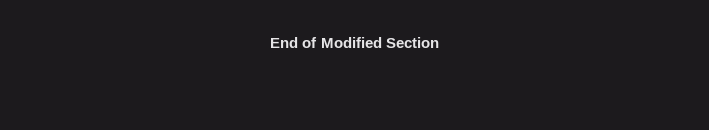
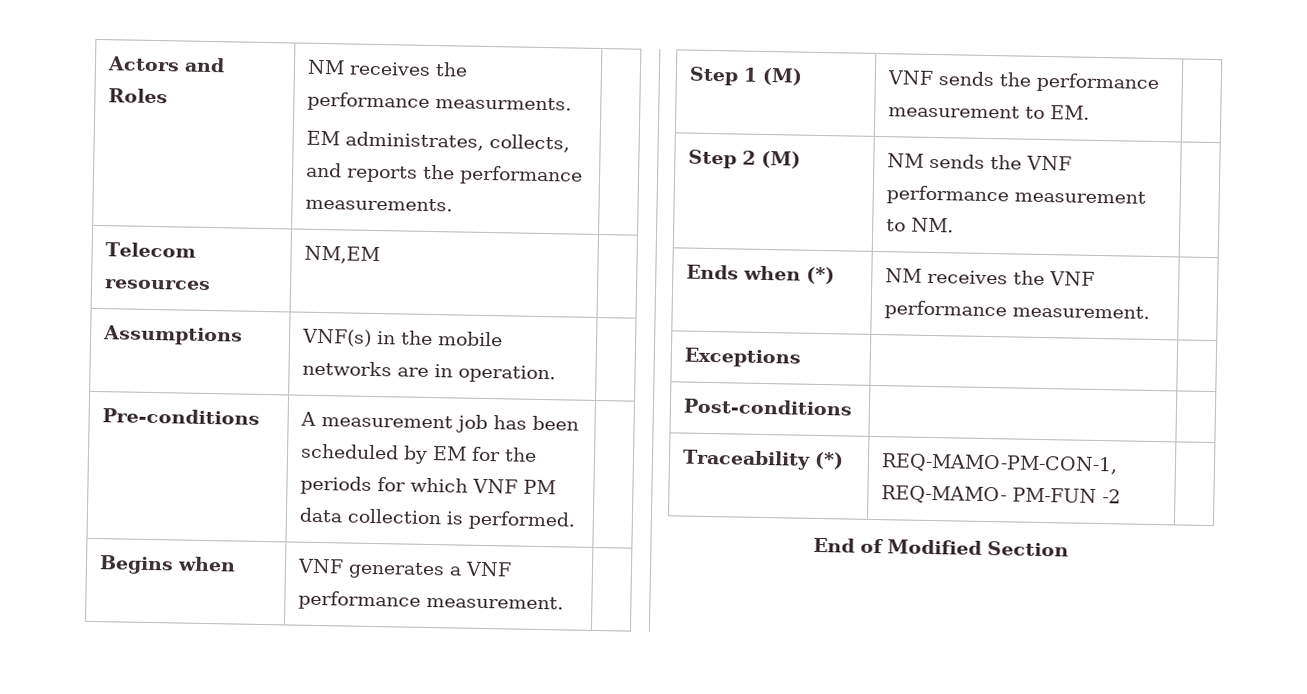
(270, 42) none -> [107,56,226,73] [108,88,169,104] [307,59,469,77] [307,91,573,112] [306,130,571,153] [306,162,584,186] [305,196,454,212] [105,242,197,258] [104,279,212,291] [304,245,381,265] [102,325,244,346] [301,328,504,347] [302,360,557,384] [102,408,261,425] [300,411,580,434] [300,443,538,464] [300,475,557,495] [299,507,577,531] [99,555,237,575] [297,558,513,580] [298,590,565,611] [689,66,804,86] [887,70,1160,94] [888,104,1091,120] [688,149,802,169] [887,153,1073,171] [886,185,1147,206] [886,217,955,233] [686,264,836,285] [885,268,1096,286] [884,300,1151,321] [684,347,802,368] [683,398,854,416] [682,449,845,470] [881,453,1118,475] [881,485,1121,505] Actors and Roles | NM receives the performance measurments. // EM administrates, collects, and reports the performance measurements. | // Telecom resources | NM,EM | // Assumptions | VNF(s) in the mobile networks are in operation. | // Pre-conditions | A measurement job has been scheduled by EM for the periods for which VNF PM data collection is performed. | // Begins when | VNF generates a VNF performance measurement. | // Step 1 (M) | VNF sends the performance measurement to EM. | // Step 2 (M) | NM sends the VNF performance measurement to NM. | // Ends when (*) | NM receives the VNF performance measurement. | // Exceptions | | // Post-conditions | | // Traceability (*) | REQ-MAMO-PM-CON-1, REQ-MAMO- PM-FUN -2 | //

